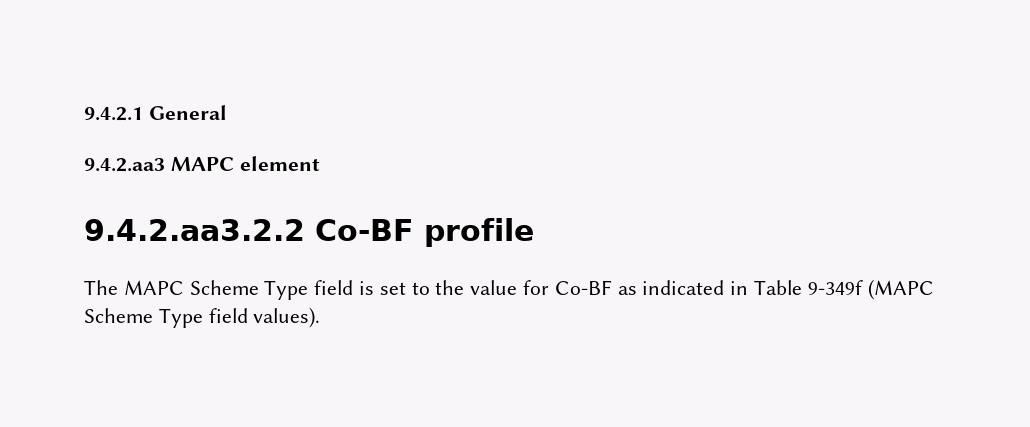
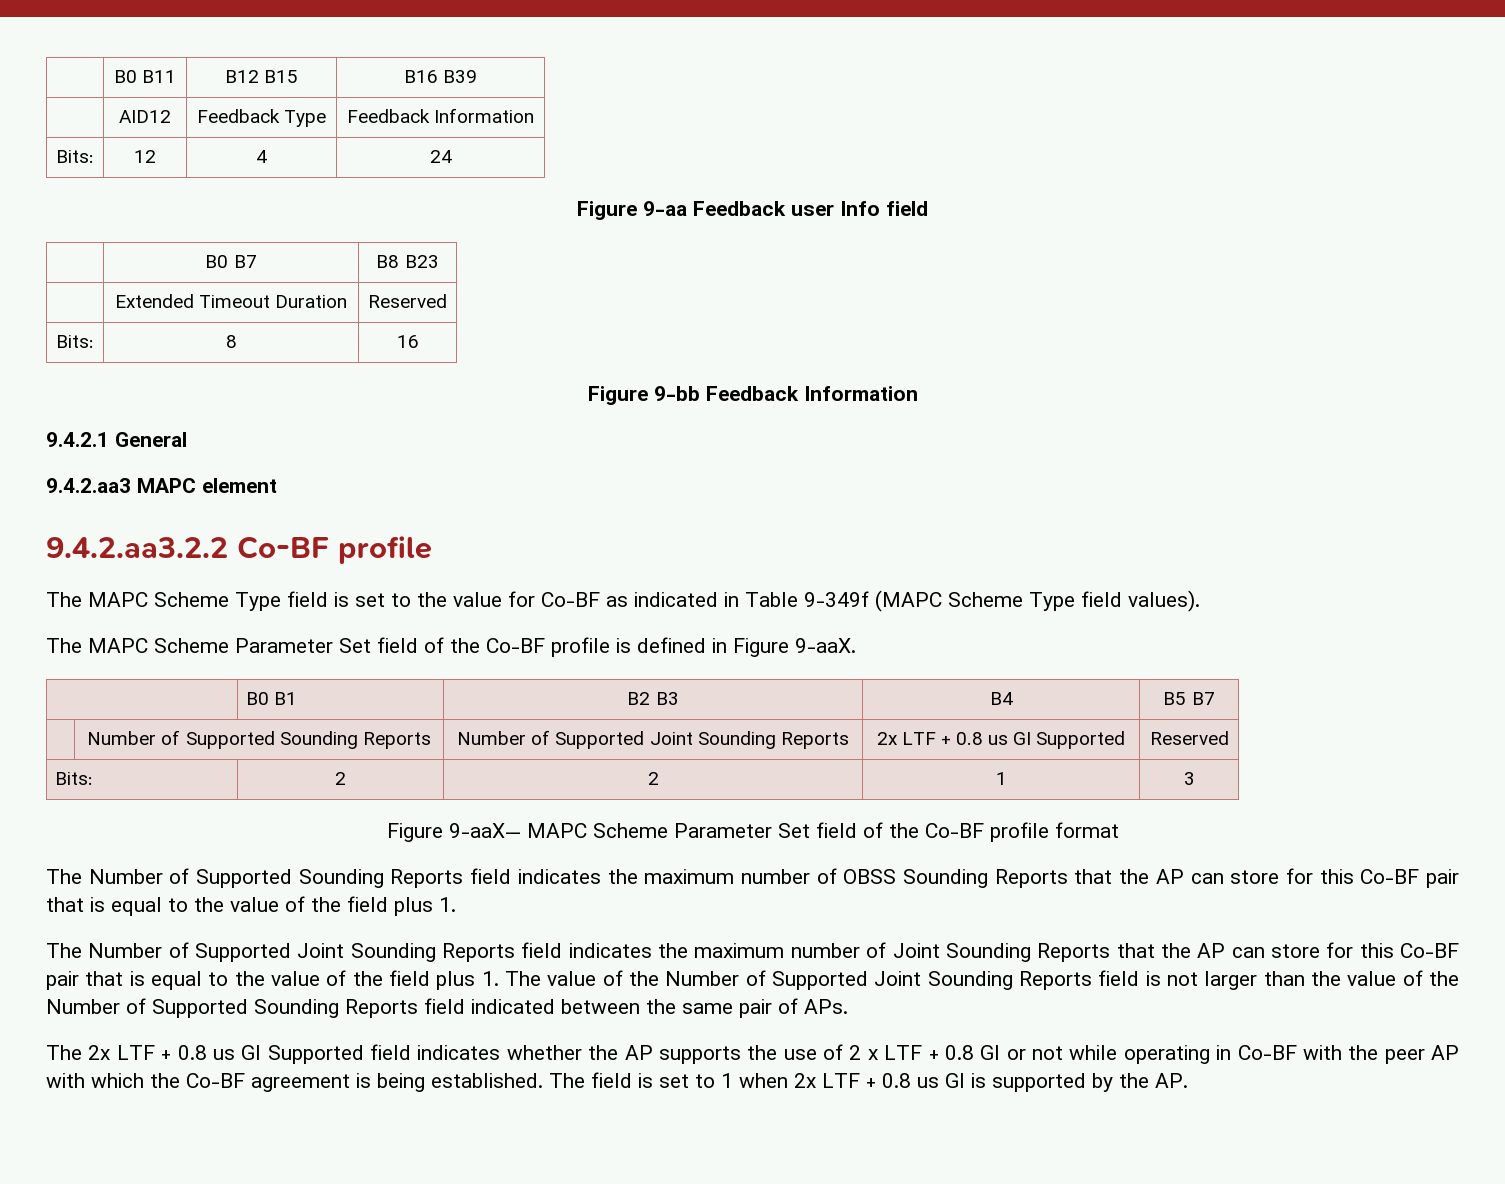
(84, 114) none -> [113,70,177,83] [224,70,299,83] [403,70,478,83] [119,110,171,123] [196,109,327,127] [346,108,535,123] [56,150,94,163] [134,150,156,163] [256,150,267,163] [429,150,452,163] [577,201,928,220] [205,255,257,268] [376,255,439,268] [114,294,348,308] [368,294,447,308] [56,335,94,348] [225,335,237,348] [396,335,419,348] [587,386,918,405] | B0 B11 | B12 B15 | B16 B39 // | AID12 | Feedback Type | Feedback Information // Bits: | 12 | 4 | 24 // Figure 9-aa Feedback user Info field // | B0 B7 | B8 B23 // | Extended Timeout Duration | Reserved // Bits: | 8 | 16 // Figure 9-bb Feedback Information //
(321, 317) none -> [46,637,856,657] [246,692,298,705] [627,692,679,705] [989,692,1013,705] [1163,692,1215,705] [87,730,431,749] [457,730,849,749] [876,731,1126,749] [1149,731,1229,745] [55,772,94,785] [335,772,346,785] [647,772,659,785] [995,772,1007,785] [1183,772,1195,785] [386,822,1119,842] [46,868,1459,888] [46,896,456,916] [46,942,1459,962] [46,970,1459,990] [46,998,848,1018] [46,1044,1459,1064] [46,1072,1188,1092] // The MAPC Scheme Parameter Set field of the Co-BF profile is defined in Figure 9-aaX. // | B0 B1 | B2 B3 | B4 | B5 B7 // | Number of Supported Sounding Reports | Number of Supported Joint Sounding Reports | 2x LTF + 0.8 us GI Supported | Reserved // Bits: | 2 | 2 | 1 | 3 // Figure 9-aaX— MAPC Scheme Parameter Set field of the Co-BF profile format // The Number of Supported Sounding Reports field indicates the maximum number of OBSS Sounding Reports that the AP can store for this Co-BF pair that is equal to the value of the field plus 1. // The Number of Supported Joint Sounding Reports field indicates the maximum number of Joint Sounding Reports that the AP can store for this Co-BF pair that is equal to the value of the field plus 1. The value of the Number of Supported Joint Sounding Reports field is not larger than the value of the Number of Supported Sounding Reports field indicated between the same pair of APs. // The 2x LTF + 0.8 us GI Supported field indicates whether the AP supports the use of 2 x LTF + 0.8 GI or not while operating in Co-BF with the peer AP with which the Co-BF agreement is being established. The field is set to 1 when 2x LTF + 0.8 us GI is supported by the AP.

